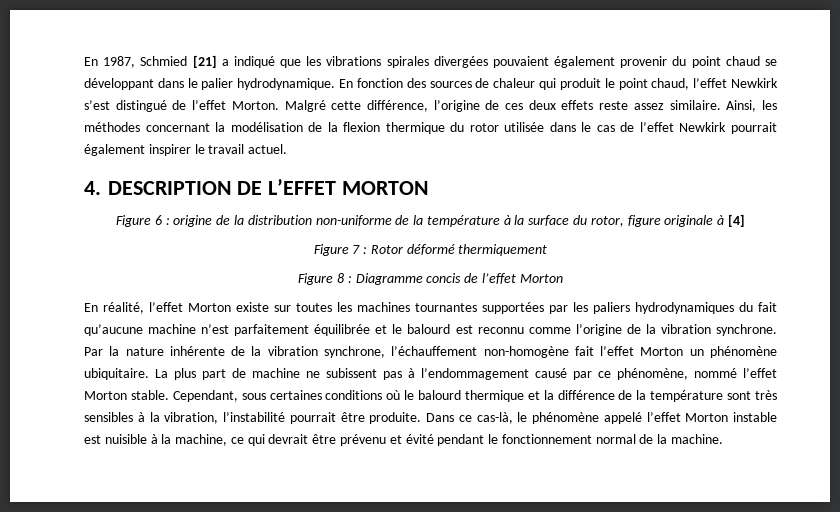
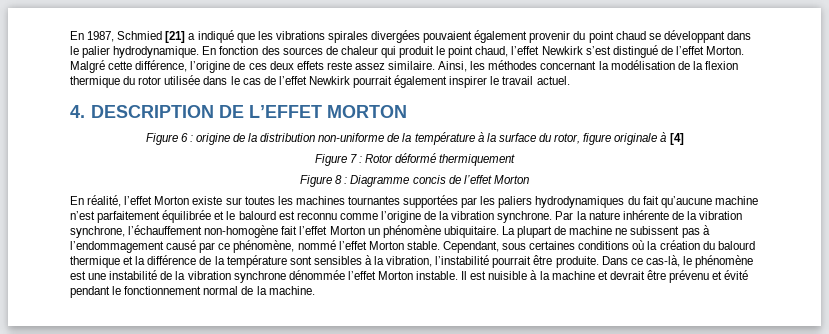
[174,368,226,380] plus part -> [517,226,553,238] plupart
[404,390,415,400] le -> [647,240,715,250] la création du
[754,390,777,400] très -> (312, 260) none
[603,412,777,424] appelé l’effet Morton instable -> [70,270,468,283] est une instabilité de la vibration synchrone dénommée l’effet Morton instable. Il
[175,434,265,446] machine, ce qui -> [551,271,608,280] machine et

